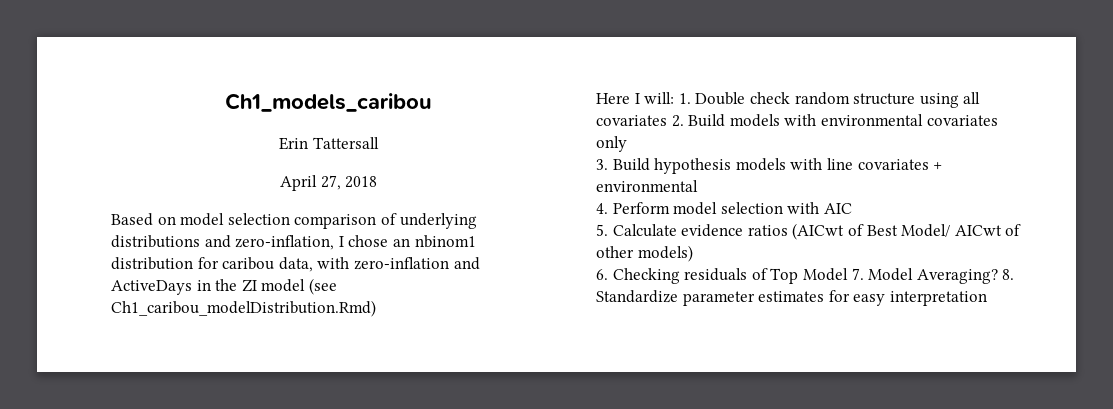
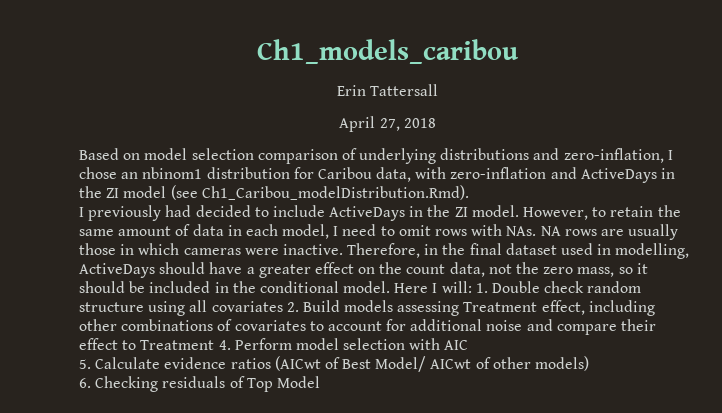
[222,257,275,270] caribou -> [317,167,372,179] Caribou
[111,300,376,317] Ch1_caribou_modelDistribution.Rmd) // -> [201,185,469,200] [79,205,681,221] [79,224,679,240] [79,243,690,259] [79,262,648,278] [79,281,391,293] Ch1_Caribou_modelDistribution.Rmd). // I previously had decided to include ActiveDays in the ZI model. However, to retain the same amount of data in each model, I need to omit rows with NAs. NA rows are usually those in which cameras were inactive. Therefore, in the final dataset used in modelling, ActiveDays should have a greater effect on the count data, not the zero mass, so it should be included in the conditional model.
[784,114,998,126] [596,136,627,152] [596,158,943,174] [596,180,698,192] with environmental covariates only // 3. Build hypothesis models with line covariates + environmental // -> [397,300,655,316] [79,319,657,335] [79,338,215,350] assessing Treatment effect, including other combinations of covariates to account for additional noise and compare their effect to Treatment
[851,268,1015,284] [596,290,987,306] 7. Model Averaging? 8. Standardize parameter estimates for easy interpretation -> (320, 382) none

